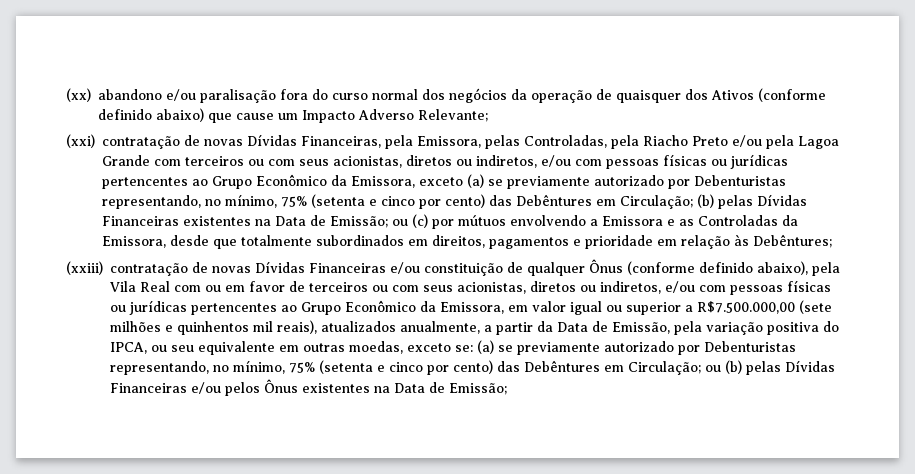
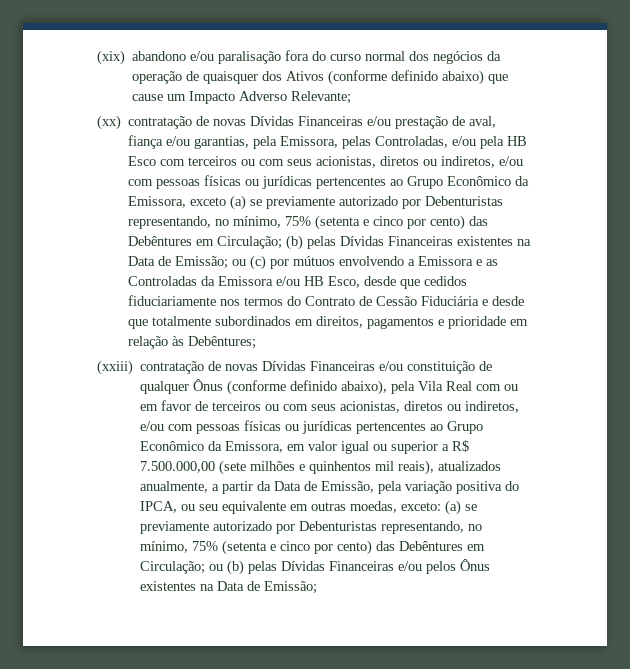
[66,88,91,102] (xx) -> [97,50,125,65] (xix)
[66,134,839,149] [102,155,150,166] (xxi) contratação de novas Dívidas Financeiras, pela Emissora, pelas Controladas, pela Riacho Preto e/ou pela Lagoa Grande -> [97,115,497,130] [128,135,528,149] [128,156,157,166] (xx) contratação de novas Dívidas Financeiras e/ou prestação de aval, fiança e/ou garantias, pela Emissora, pelas Controladas, e/ou pela HB Esco
[102,236,166,248] Emissora, -> [218,276,468,289] [128,295,489,306] Emissora e/ou HB Esco, desde que cedidos fiduciariamente nos termos do Contrato de Cessão Fiduciária e
[697,301,795,314] R$7.500.000,00 -> [452,440,470,452] [140,461,216,473] R$ 7.500.000,00
[407,343,473,352] exceto se: -> [401,502,442,511] exceto:

